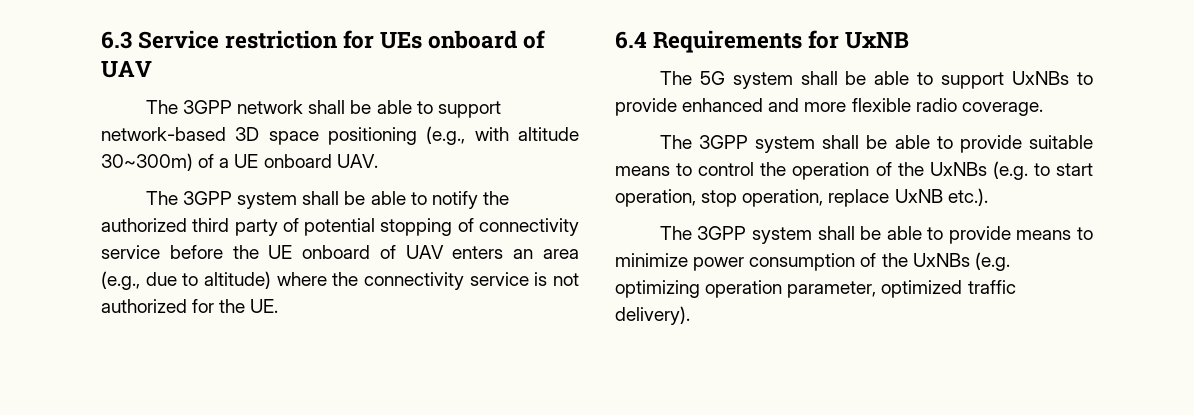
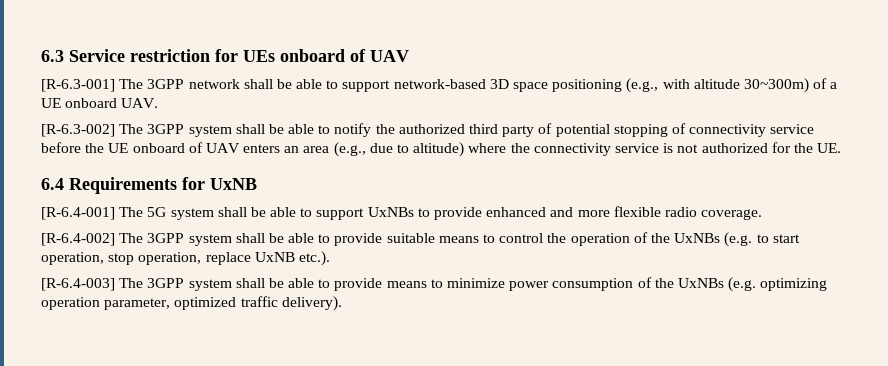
(152, 69) none -> [41,79,115,92] [R-6.3-001]
(378, 161) none -> [41,124,115,137] [R-6.3-002]
(910, 40) none -> [41,207,115,220] [R-6.4-001]
(1043, 109) none -> [41,233,115,246] [R-6.4-002]
(988, 197) none -> [41,278,115,291] [R-6.4-003]

